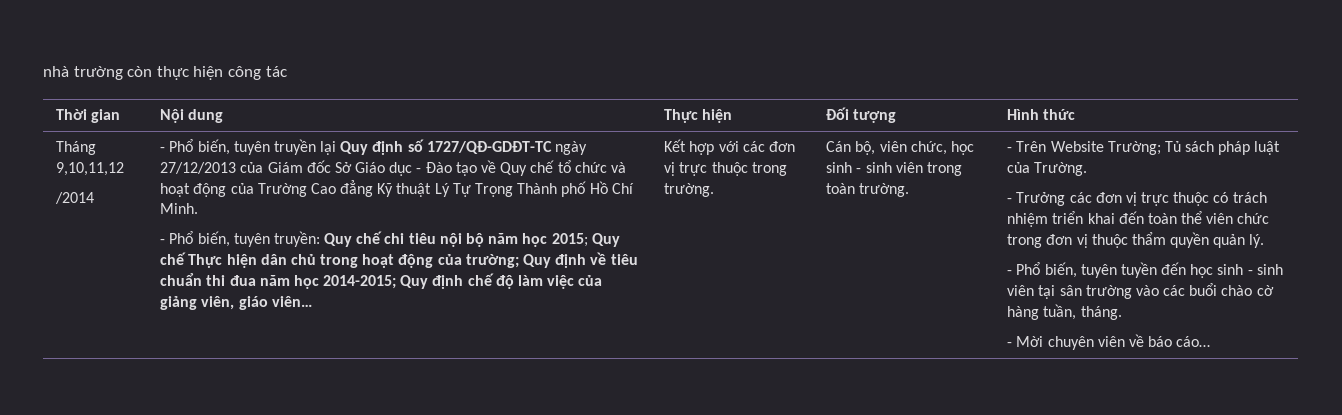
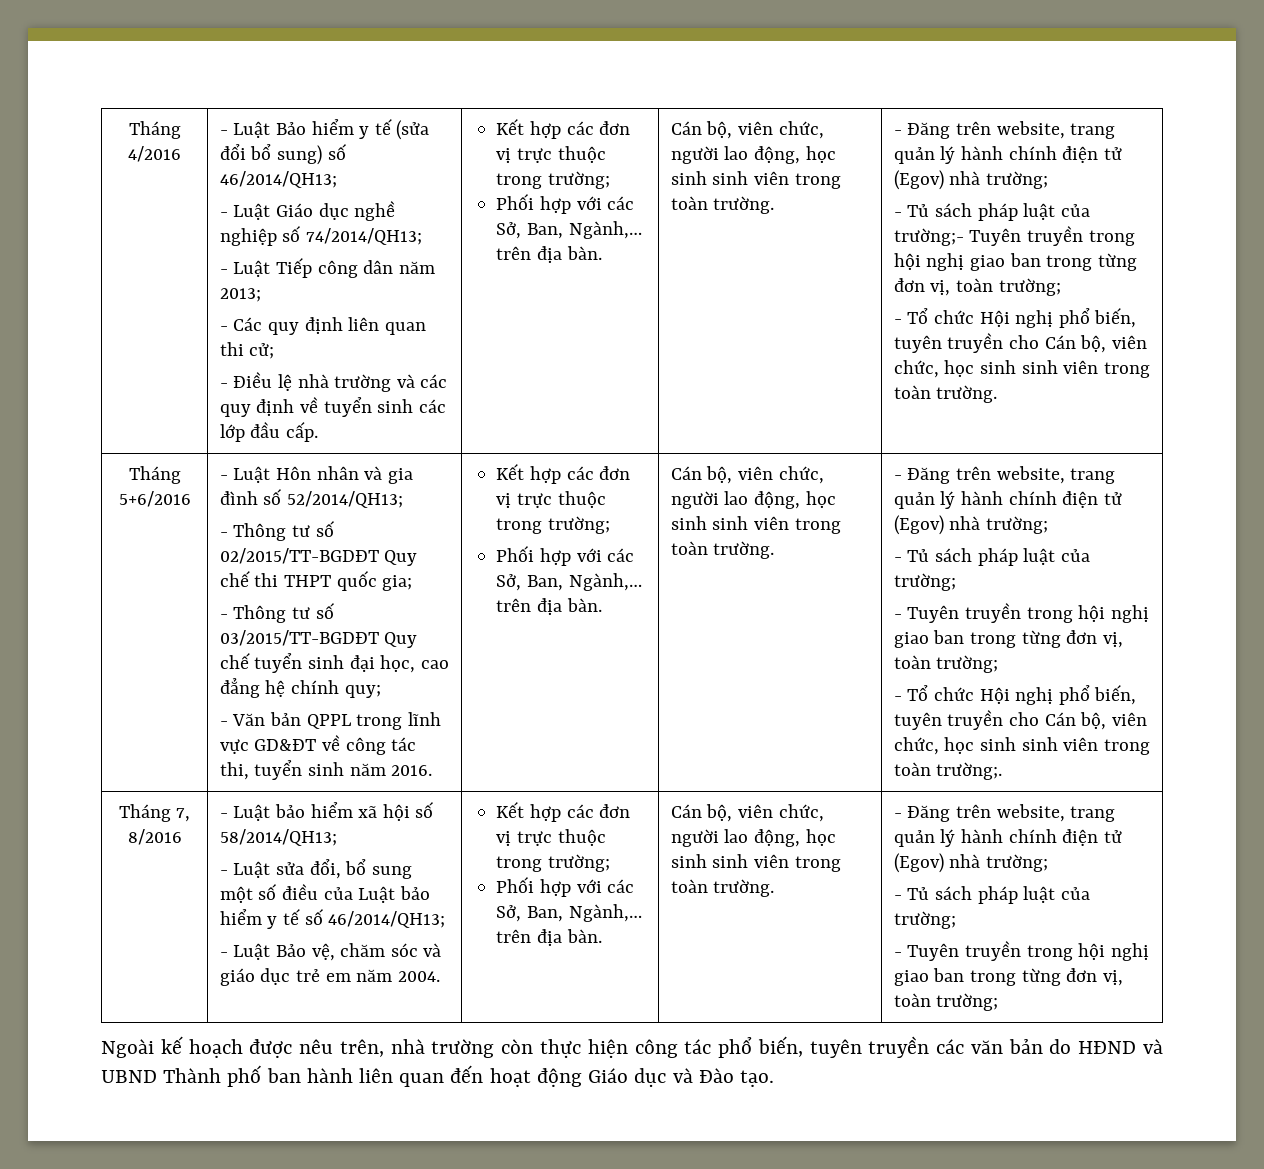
(43, 71) none -> [128,121,181,139] [128,146,181,162] [219,119,430,140] [219,144,347,165] [219,171,337,188] [219,201,396,221] [219,226,423,246] [219,258,435,278] [219,288,261,302] [219,317,426,335] [219,342,275,359] [219,372,448,392] [219,397,446,417] [219,422,319,442] [496,119,631,139] [496,146,606,163] [496,171,611,189] [496,194,635,214] [496,221,642,239] [496,246,602,263] [670,121,824,139] [670,146,836,164] [670,171,841,189] [670,196,775,214] [893,121,1116,139] [893,146,1122,164] [893,170,1049,190] [893,203,1090,221] [893,226,1135,246] [893,253,1137,271] [893,278,1061,296] [893,308,1137,328] [893,333,1147,353] [893,360,1150,378] [893,385,998,403] [128,466,181,484] [118,491,191,507] [219,466,413,484] [219,489,404,508] [219,521,335,541] [219,548,418,566] [219,571,413,591] [219,603,335,623] [219,630,418,648] [219,653,449,673] [219,678,381,698] [219,712,441,730] [219,735,417,755] [219,760,433,780] [496,464,631,484] [496,491,606,508] [496,516,611,534] [496,546,635,566] [496,573,642,591] [496,598,602,615] [670,466,824,484] [670,491,836,509] [670,516,841,534] [670,541,775,559] [893,466,1116,484] [893,491,1122,509] [893,515,1049,535] [893,548,1090,566] [893,573,956,591] [893,603,1149,623] [893,630,1123,648] [893,655,999,673] [893,685,1137,705] [893,710,1147,730] [893,737,1150,755] [893,762,1003,780] [118,804,191,822] [127,829,182,845] [219,802,435,821] [219,829,337,846] [219,859,412,879] [219,884,430,903] [219,909,446,929] [219,943,442,961] [219,968,440,986] [496,802,631,822] [496,829,606,846] [496,854,611,872] [496,877,635,897] [496,904,642,922] [496,929,602,946] [670,804,824,822] [670,829,836,847] [670,854,841,872] [670,879,775,897] [893,804,1116,822] [893,829,1122,847] [893,853,1049,873] [893,886,1090,904] [893,911,956,929] [893,941,1149,961] [893,968,1123,986] [893,993,999,1011] [101,1036,384,1058] Tháng 4/2016 | - Luật Bảo hiểm y tế (sửa đổi bổ sung) số 46/2014/QH13; // - Luật Giáo dục nghề nghiệp số 74/2014/QH13; // - Luật Tiếp công dân năm 2013; // - Các quy định liên quan thi cử; // - Điều lệ nhà trường và các quy định về tuyển sinh các lớp đầu cấp. | Kết hợp các đơn vị trực thuộc trong trường; // Phối hợp với các Sở, Ban, Ngành,… trên địa bàn. | Cán bộ, viên chức, người lao động, học sinh sinh viên trong toàn trường. | - Đăng trên website, trang quản lý hành chính điện tử (Egov) nhà trường; // - Tủ sách pháp luật của trường;- Tuyên truyền trong hội nghị giao ban trong từng đơn vị, toàn trường; // - Tổ chức Hội nghị phổ biến, tuyên truyền cho Cán bộ, viên chức, học sinh sinh viên trong toàn trường. // Tháng 5+6/2016 | - Luật Hôn nhân và gia đình số 52/2014/QH13; // - Thông tư số 02/2015/TT-BGDĐT Quy chế thi THPT quốc gia; // - Thông tư số 03/2015/TT-BGDĐT Quy chế tuyển sinh đại học, cao đẳng hệ chính quy; // - Văn bản QPPL trong lĩnh vực GD&ĐT về công tác thi, tuyển sinh năm 2016. | Kết hợp các đơn vị trực thuộc trong trường; // Phối hợp với các Sở, Ban, Ngành,… trên địa bàn. | Cán bộ, viên chức, người lao động, học sinh sinh viên trong toàn trường. | - Đăng trên website, trang quản lý hành chính điện tử (Egov) nhà trường; // - Tủ sách pháp luật của trường; // - Tuyên truyền trong hội nghị giao ban trong từng đơn vị, toàn trường; // - Tổ chức Hội nghị phổ biến, tuyên truyền cho Cán bộ, viên chức, học sinh sinh viên trong toàn trường;. // Tháng 7, 8/2016 | - Luật bảo hiểm xã hội số 58/2014/QH13; // - Luật sửa đổi, bổ sung một số điều của Luật bảo hiểm y tế số 46/2014/QH13; // - Luật Bảo vệ, chăm sóc và giáo dục trẻ em năm 2004. | Kết hợp các đơn vị trực thuộc trong trường; // Phối hợp với các Sở, Ban, Ngành,… trên địa bàn. | Cán bộ, viên chức, người lao động, học sinh sinh viên trong toàn trường. | - Đăng trên website, trang quản lý hành chính điện tử (Egov) nhà trường; // - Tủ sách pháp luật của trường; // - Tuyên truyền trong hội nghị giao ban trong từng đơn vị, toàn trường; // Ngoài kế hoạch được nêu trên,
[56,109,121,123] [160,109,224,123] [664,109,733,123] [826,107,897,123] [1007,109,1076,120] [56,141,97,155] [56,162,125,176] [55,192,95,204] [160,139,588,155] [160,160,626,176] [160,180,634,197] [160,203,199,214] [160,231,620,247] [160,252,638,268] [160,273,603,289] [160,296,312,310] [664,139,795,155] [664,162,787,176] [664,183,715,197] [826,141,974,155] [826,162,962,176] [826,183,910,197] [1007,141,1281,155] [1007,162,1088,176] [1007,192,1267,206] [1007,211,1270,227] [1007,232,1265,248] [1007,262,1283,278] [1007,283,1274,299] [1007,304,1122,320] [1007,334,1211,350] // Thời gian | Nội dung | Thực hiện | Đối tượng | Hình thức // Tháng 9,10,11,12 // /2014 | - Phổ biến, tuyên truyền lại Quy định số 1727/QĐ-GDĐT-TC ngày 27/12/2013 của Giám đốc Sở Giáo dục - Đào tạo về Quy chế tổ chức và hoạt động của Trường Cao đẳng Kỹ thuật Lý Tự Trọng Thành phố Hồ Chí Minh. // - Phổ biến, tuyên truyền: Quy chế chi tiêu nội bộ năm học 2015; Quy chế Thực hiện dân chủ trong hoạt động của trường; Quy định về tiêu chuẩn thi đua năm học 2014-2015; Quy định chế độ làm việc của giảng viên, giáo viên… | Kết hợp với các đơn vị trực thuộc trong trường. | Cán bộ, viên chức, học sinh - sinh viên trong toàn trường. | - Trên Website Trường; Tủ sách pháp luật của Trường. // - Trưởng các đơn vị trực thuộc có trách nhiệm triển khai đến toàn thể viên chức trong đơn vị thuộc thẩm quyền quản lý. // - Phổ biến, tuyên tuyền đến học sinh - sinh viên tại sân trường vào các buổi chào cờ hàng tuần, tháng. // - Mời chuyên viên về báo cáo… -> [718,1036,1163,1058] [101,1065,774,1087] phổ biến, tuyên truyền các văn bản do HĐND và UBND Thành phố ban hành liên quan đến hoạt động Giáo dục và Đào tạo.

